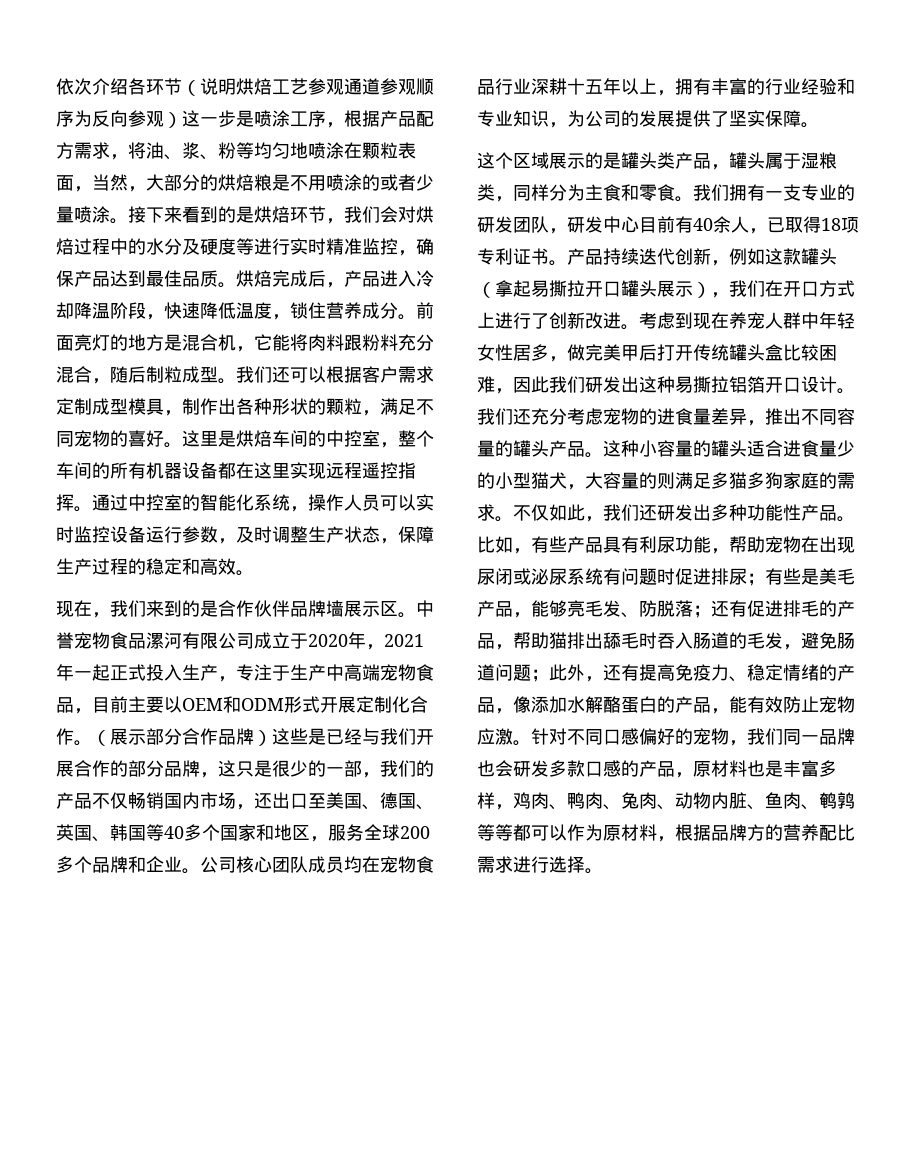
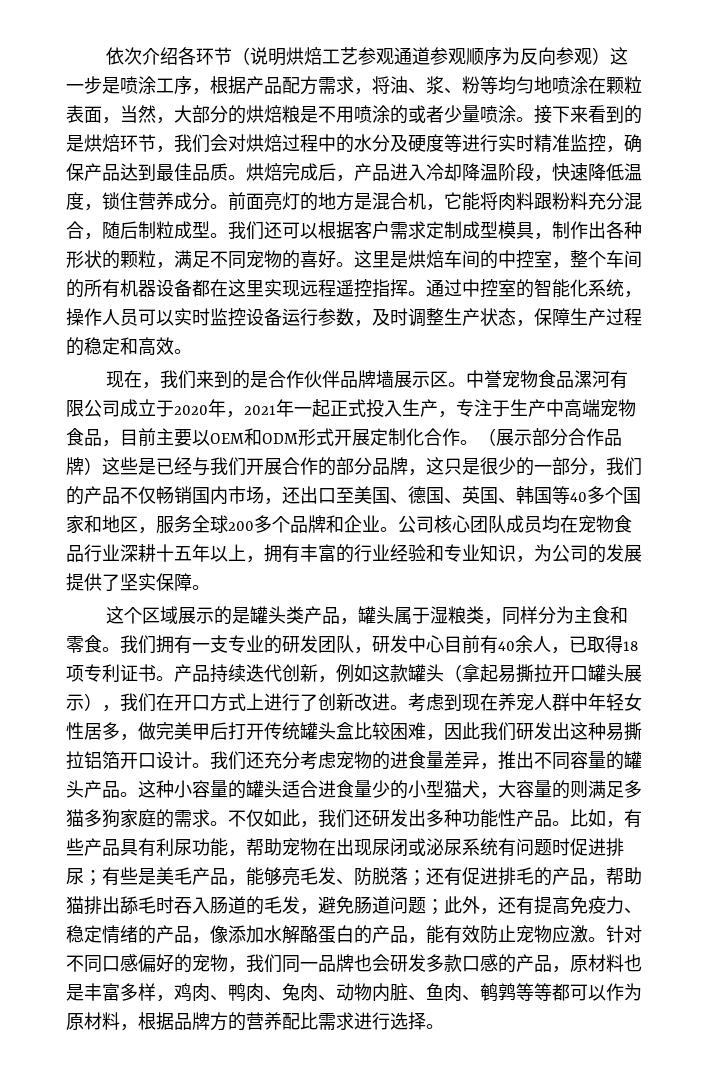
(362, 768) none -> [570,457,588,475] 分

